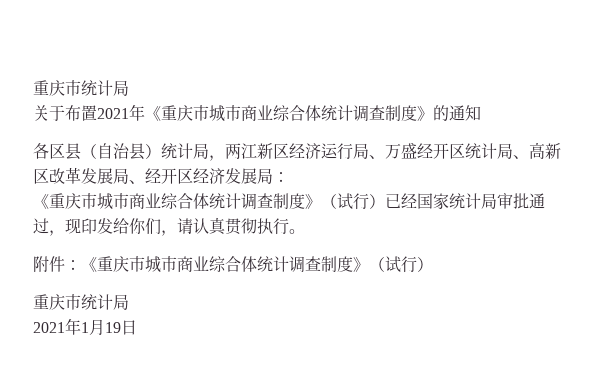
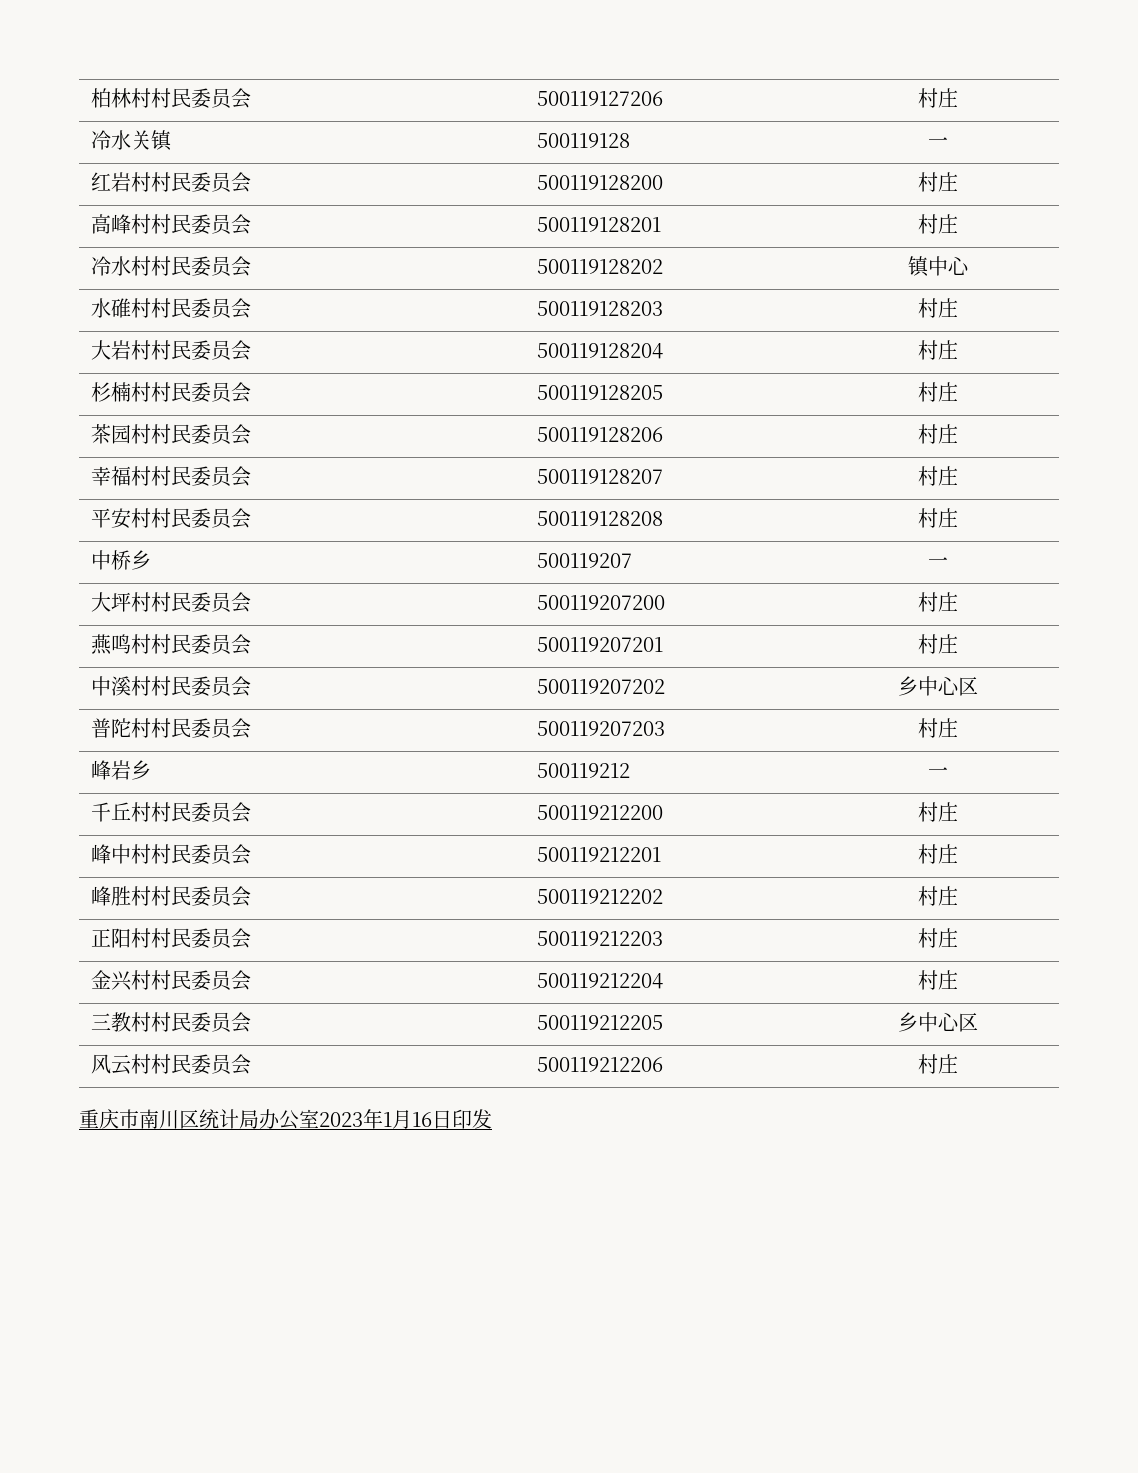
[33,80,129,96] [33,104,481,122] [33,142,561,161] [33,167,289,184] [33,192,545,210] [33,217,305,236] [33,256,433,273] [33,294,129,310] [33,318,137,335] 重庆市统计局 // 关于布置2021年《重庆市城市商业综合体统计调查制度》的通知 // 各区县（自治县）统计局，两江新区经济运行局、万盛经开区统计局、高新区改革发展局、经开区经济发展局： // 《重庆市城市商业综合体统计调查制度》（试行）已经国家统计局审批通过，现印发给你们，请认真贯彻执行。 // 附件：《重庆市城市商业综合体统计调查制度》（试行） // 重庆市统计局 // 2021年1月19日 -> [91,88,252,109] [537,91,664,106] [917,88,958,108] [91,130,174,151] [537,133,631,148] [927,137,948,148] [91,172,252,193] [537,175,664,190] [917,172,958,192] [91,214,252,235] [537,217,662,232] [917,214,958,234] [91,256,252,277] [537,259,664,274] [907,256,970,277] [91,298,252,319] [537,301,664,316] [917,298,958,318] [91,340,252,361] [537,343,664,359] [917,340,958,360] [91,382,252,403] [537,385,664,400] [917,382,958,402] [91,424,252,445] [537,427,664,442] [917,424,958,444] [91,466,252,487] [537,469,664,484] [917,466,958,486] [91,508,252,529] [537,511,664,526] [917,508,958,528] [91,550,152,570] [537,553,633,568] [927,557,948,568] [91,592,252,613] [537,595,666,610] [917,592,958,612] [91,634,252,655] [537,637,664,652] [917,634,958,654] [91,676,252,697] [537,679,666,694] [897,676,978,696] [91,718,252,739] [537,721,666,736] [917,718,958,738] [91,760,152,780] [537,763,631,778] [927,767,948,778] [91,802,252,823] [537,805,664,820] [917,802,958,822] [91,844,252,865] [537,847,662,862] [917,844,958,864] [91,886,252,907] [537,889,664,904] [917,886,958,906] [91,928,252,949] [537,931,664,946] [917,928,958,948] [91,970,252,991] [537,973,664,989] [917,970,958,990] [91,1012,252,1033] [537,1015,664,1030] [897,1012,978,1032] [91,1054,252,1075] [537,1057,664,1072] [917,1054,958,1074] [79,1109,492,1130] 柏林村村民委员会 | 500119127206 | 村庄 // 冷水关镇 | 500119128 | 一 // 红岩村村民委员会 | 500119128200 | 村庄 // 高峰村村民委员会 | 500119128201 | 村庄 // 冷水村村民委员会 | 500119128202 | 镇中心 // 水碓村村民委员会 | 500119128203 | 村庄 // 大岩村村民委员会 | 500119128204 | 村庄 // 杉楠村村民委员会 | 500119128205 | 村庄 // 茶园村村民委员会 | 500119128206 | 村庄 // 幸福村村民委员会 | 500119128207 | 村庄 // 平安村村民委员会 | 500119128208 | 村庄 // 中桥乡 | 500119207 | 一 // 大坪村村民委员会 | 500119207200 | 村庄 // 燕鸣村村民委员会 | 500119207201 | 村庄 // 中溪村村民委员会 | 500119207202 | 乡中心区 // 普陀村村民委员会 | 500119207203 | 村庄 // 峰岩乡 | 500119212 | 一 // 千丘村村民委员会 | 500119212200 | 村庄 // 峰中村村民委员会 | 500119212201 | 村庄 // 峰胜村村民委员会 | 500119212202 | 村庄 // 正阳村村民委员会 | 500119212203 | 村庄 // 金兴村村民委员会 | 500119212204 | 村庄 // 三教村村民委员会 | 500119212205 | 乡中心区 // 风云村村民委员会 | 500119212206 | 村庄 // 重庆市南川区统计局办公室2023年1月16日印发

